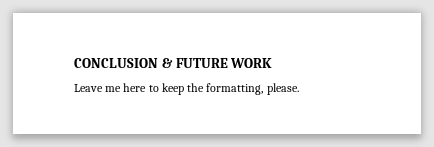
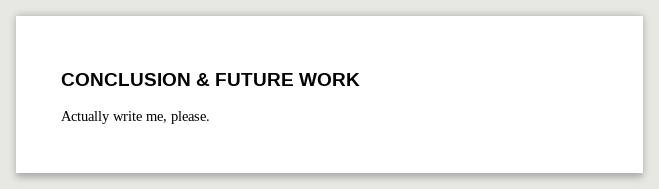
[74,83,264,95] Leave me here to keep the formatting, -> [61,111,167,124] Actually write me,

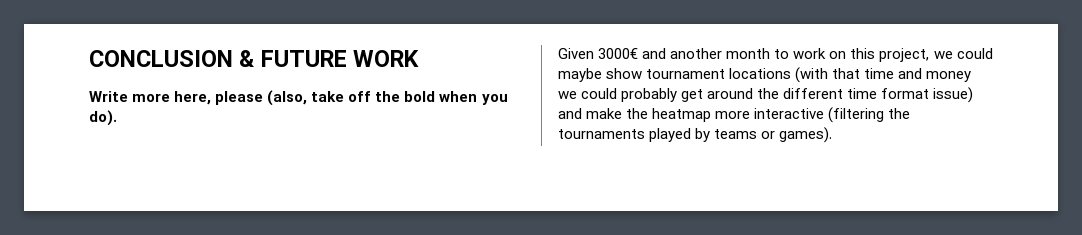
[61,111,210,124] Actually write me, please. -> [89,90,508,106] [89,110,117,126] [558,48,993,62] [558,67,972,83] [558,87,974,103] [558,107,911,123] [558,127,833,143] Write more here, please (also, take off the bold when you do). // Given 3000€ and another month to work on this project, we could maybe show tournament locations (with that time and money we could probably get around the different time format issue) and make the heatmap more interactive (filtering the tournaments played by teams or games).

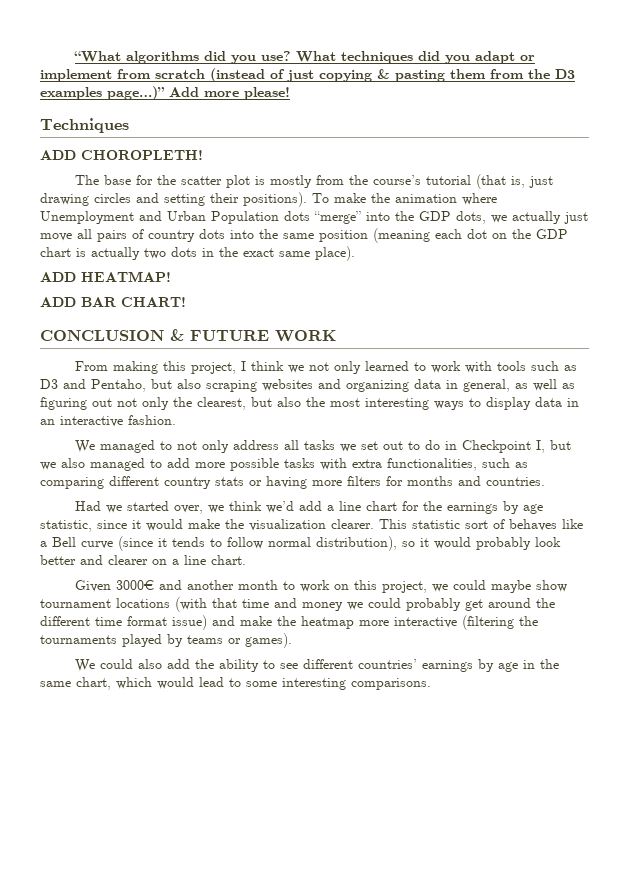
[89,50,420,67] [89,90,508,106] [89,110,117,126] CONCLUSION & FUTURE WORK // Write more here, please (also, take off the bold when you do). -> [73,51,535,64] [40,68,575,82] [40,86,290,100] [40,118,129,133] [40,150,203,160] [74,174,553,189] [40,192,497,207] [40,211,588,224] [40,228,568,243] [40,246,355,261] [40,271,171,282] [40,297,186,307] [40,329,336,342] [74,361,577,374] [40,379,575,392] [40,397,579,410] [40,415,176,427] [74,440,571,453] [40,458,528,471] [40,476,545,489] [74,501,543,514] [40,519,583,532] [40,536,561,551] [40,555,246,565] “What algorithms did you use? What techniques did you adapt or implement from scratch (instead of just copying & pasting them from the D3 examples page…)” Add more please! // Techniques // ADD CHOROPLETH! // The base for the scatter plot is mostly from the course’s tutorial (that is, just drawing circles and setting their positions). To make the animation where Unemployment and Urban Population dots “merge” into the GDP dots, we actually just move all pairs of country dots into the same position (meaning each dot on the GDP chart is actually two dots in the exact same place). // ADD HEATMAP! // ADD BAR CHART! // CONCLUSION & FUTURE WORK // From making this project, I think we not only learned to work with tools such as D3 and Pentaho, but also scraping websites and organizing data in general, as well as figuring out not only the clearest, but also the most interesting ways to display data in an interactive fashion. // We managed to not only address all tasks we set out to do in Checkpoint I, but we also managed to add more possible tasks with extra functionalities, such as comparing different country stats or having more filters for months and countries. // Had we started over, we think we’d add a line chart for the earnings by age statistic, since it would make the visualization clearer. This statistic sort of behaves like a Bell curve (since it tends to follow normal distribution), so it would probably look better and clearer on a line chart.
(833, 135) none -> [74,659,559,672] [40,677,431,690] // We could also add the ability to see different countries’ earnings by age in the same chart, which would lead to some interesting comparisons.

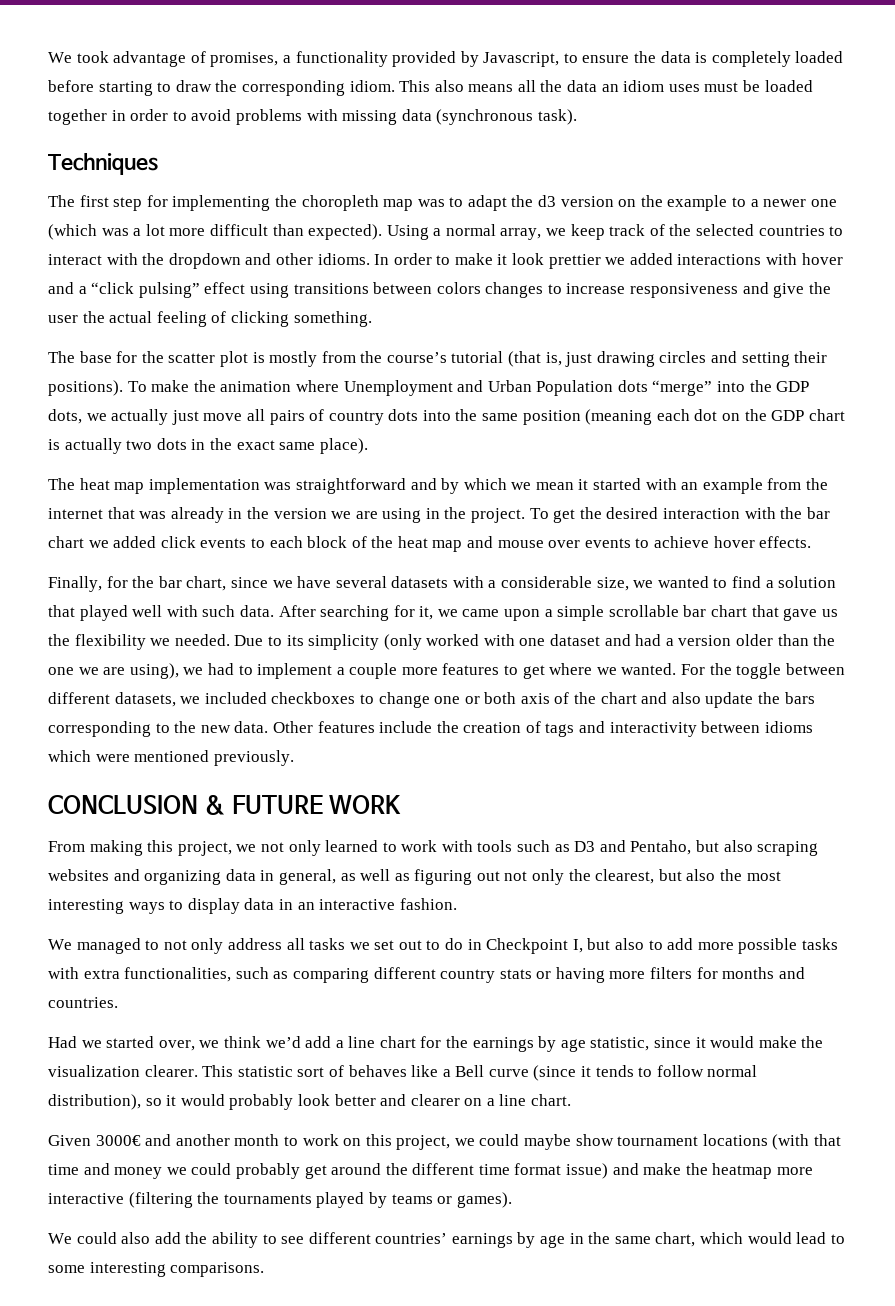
[73,51,535,64] [40,68,575,82] [40,86,290,100] [40,118,129,133] [40,150,203,160] “What algorithms did you use? What techniques did you adapt or implement from scratch (instead of just copying & pasting them from the D3 examples page…)” Add more please! // Techniques // ADD CHOROPLETH! -> [48,51,844,67] [48,80,813,96] [48,109,577,125] [48,153,158,175] [48,195,837,211] [48,224,844,240] [48,253,843,269] [48,282,831,298] [48,311,372,327] We took advantage of promises, a functionality provided by Javascript, to ensure the data is completely loaded before starting to draw the corresponding idiom. This also means all the data an idiom uses must be loaded together in order to avoid problems with missing data (synchronous task). // Techniques // The first step for implementing the choropleth map was to adapt the d3 version on the example to a newer one (which was a lot more difficult than expected). Using a normal array, we keep track of the selected countries to interact with the dropdown and other idioms. In order to make it look prettier we added interactions with hover and a “click pulsing” effect using transitions between colors changes to increase responsiveness and give the user the actual feeling of clicking something.
[40,271,171,282] [40,297,186,307] ADD HEATMAP! // ADD BAR CHART! -> [48,478,829,494] [48,507,830,523] [48,536,812,552] [48,576,837,592] [48,605,838,621] [48,634,836,650] [48,663,845,679] [48,692,815,708] [48,721,813,737] [48,750,294,766] The heat map implementation was straightforward and by which we mean it started with an example from the internet that was already in the version we are using in the project. To get the desired interaction with the bar chart we added click events to each block of the heat map and mouse over events to achieve hover effects. // Finally, for the bar chart, since we have several datasets with a considerable size, we wanted to find a solution that played well with such data. After searching for it, we came upon a simple scrollable bar chart that gave us the flexibility we needed. Due to its simplicity (only worked with one dataset and had a version older than the one we are using), we had to implement a couple more features to get where we wanted. For the toggle between different datasets, we included checkboxes to change one or both axis of the chart and also update the bars corresponding to the new data. Other features include the creation of tags and interactivity between idioms which were mentioned previously.
[240,361,284,371] I think -> (232, 848) none
[40,458,145,471] we also managed -> [615,938,645,950] also

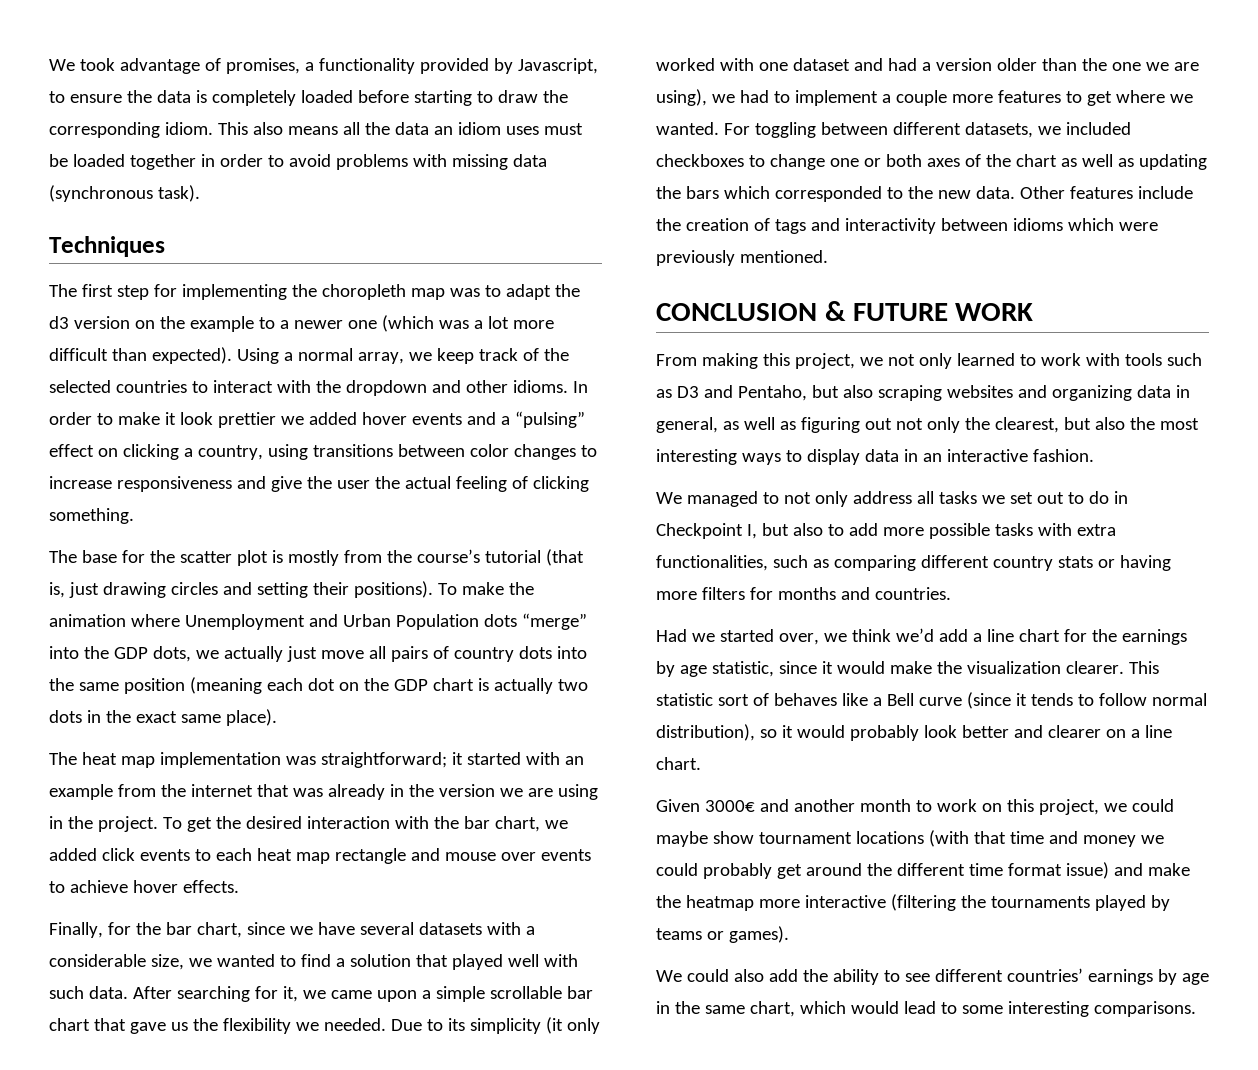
[677,253,843,265] [48,282,246,298] interactions with hover and a “click pulsing” effect -> [361,411,585,428] [49,444,263,460] hover events and a “pulsing” effect on clicking a country,
[436,282,481,294] colors -> [469,444,509,457] color
[295,478,574,494] straightforward and by which we mean -> [320,752,447,768] straightforward;
[48,536,84,548] chart -> [494,816,540,832] chart,
[307,536,463,552] block of the heat map -> [256,848,406,864] heat map rectangle
[383,634,422,650] (only -> [545,1017,600,1034] (it only
[709,663,782,679] the toggle -> [754,122,816,138] toggling
[520,693,550,704] axis -> [926,158,960,167] axes
[641,692,815,708] [48,721,151,737] and also update the bars corresponding -> [1060,154,1207,170] [656,186,882,202] as well as updating the bars which corresponded
[134,750,294,766] mentioned previously. -> [656,250,828,266] previously mentioned.

